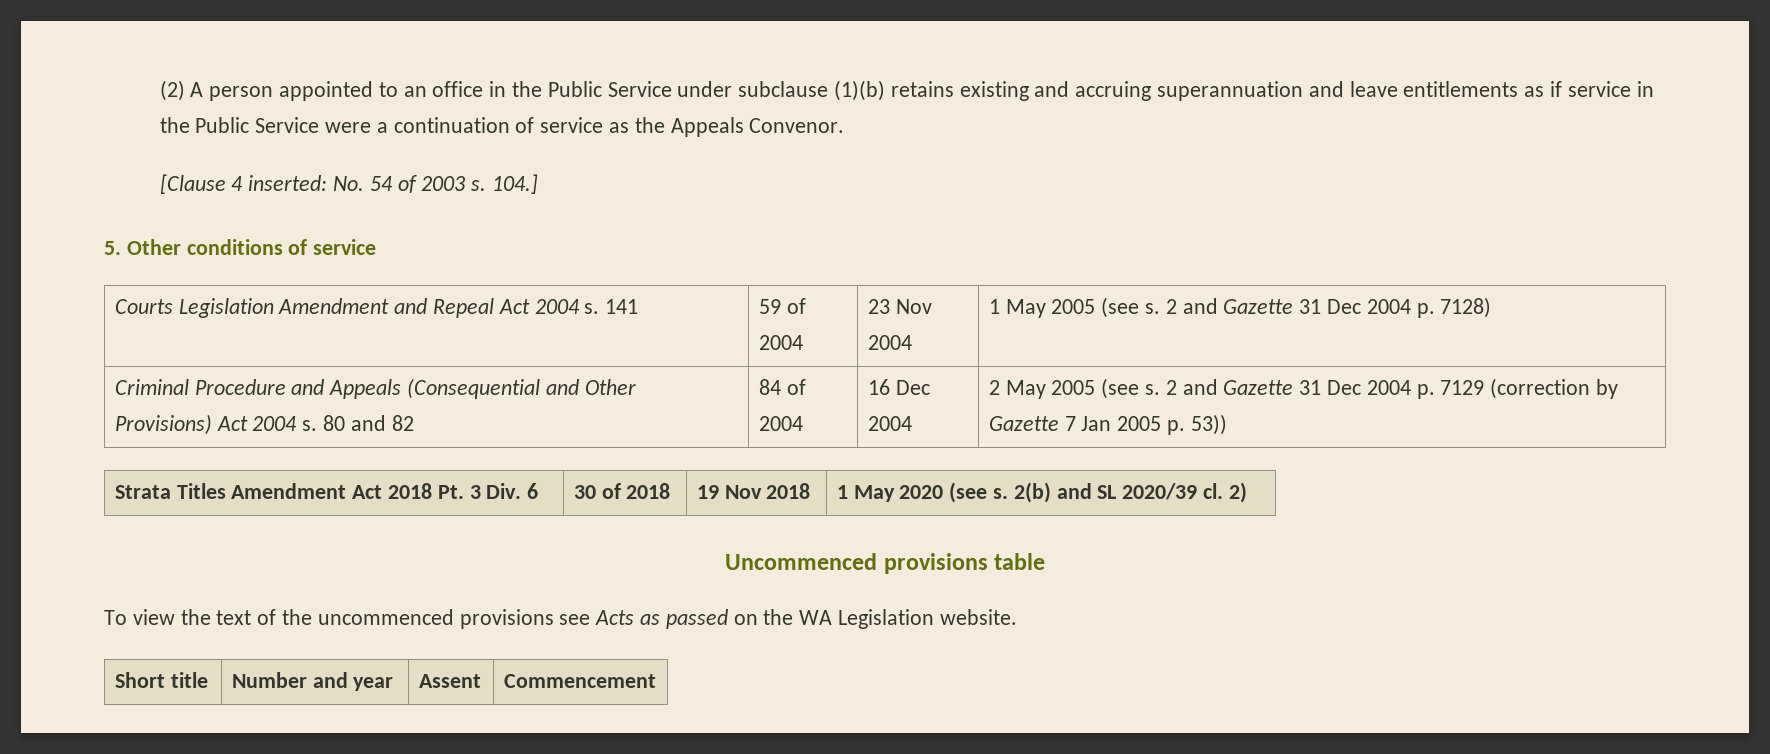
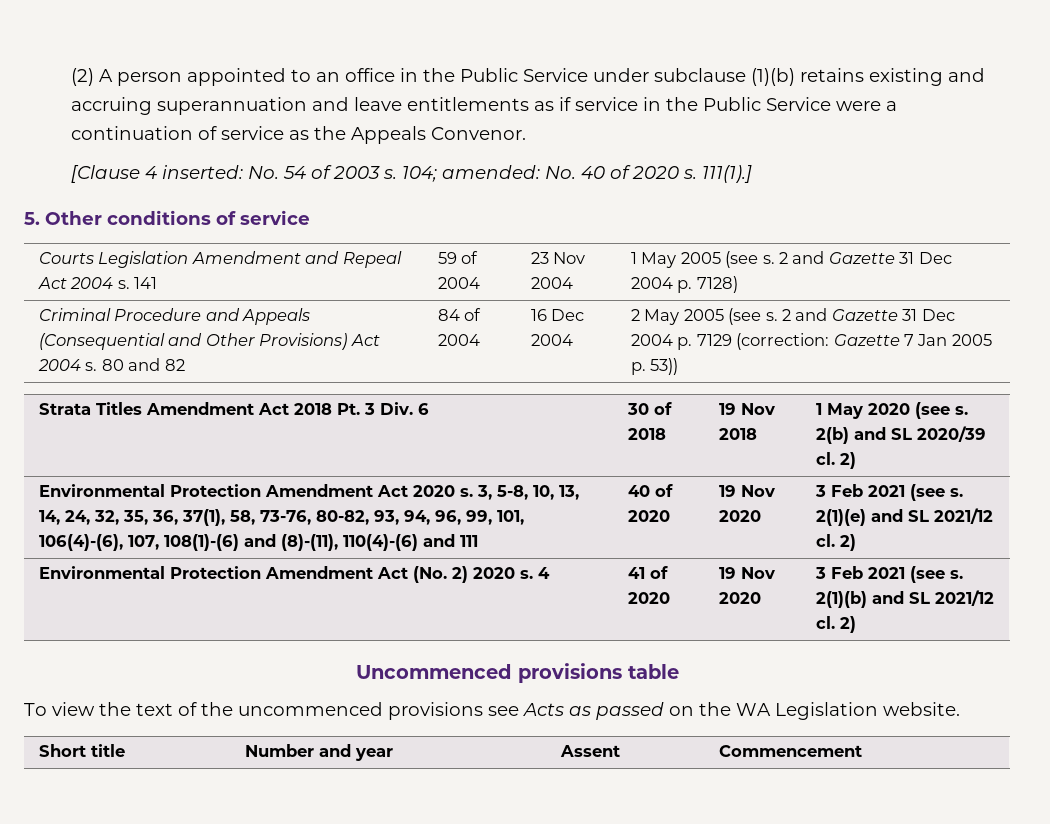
[491,174,538,194] 104.] -> [401,165,752,183] 104; amended: No. 40 of 2020 s. 111(1).]
[1490,378,1619,399] (correction by -> [736,333,830,350] (correction:
(1247, 492) none -> [38,484,579,500] [38,509,524,526] [38,534,478,551] [627,484,673,497] [627,510,670,522] [718,485,775,497] [718,510,761,522] [814,484,963,501] [815,508,993,526] [815,534,856,551] [38,566,550,583] [627,566,668,579] [627,592,670,604] [718,567,775,579] [718,592,761,604] [814,566,963,583] [815,590,994,608] [815,616,856,633] // Environmental Protection Amendment Act 2020 s. 3, 5-8, 10, 13, 14, 24, 32, 35, 36, 37(1), 58, 73-76, 80-82, 93, 94, 96, 99, 101, 106(4)-(6), 107, 108(1)-(6) and (8)-(11), 110(4)-(6) and 111 | 40 of 2020 | 19 Nov 2020 | 3 Feb 2021 (see s. 2(1)(e) and SL 2021/12 cl. 2) // Environmental Protection Amendment Act (No. 2) 2020 s. 4 | 41 of 2020 | 19 Nov 2020 | 3 Feb 2021 (see s. 2(1)(b) and SL 2021/12 cl. 2)

